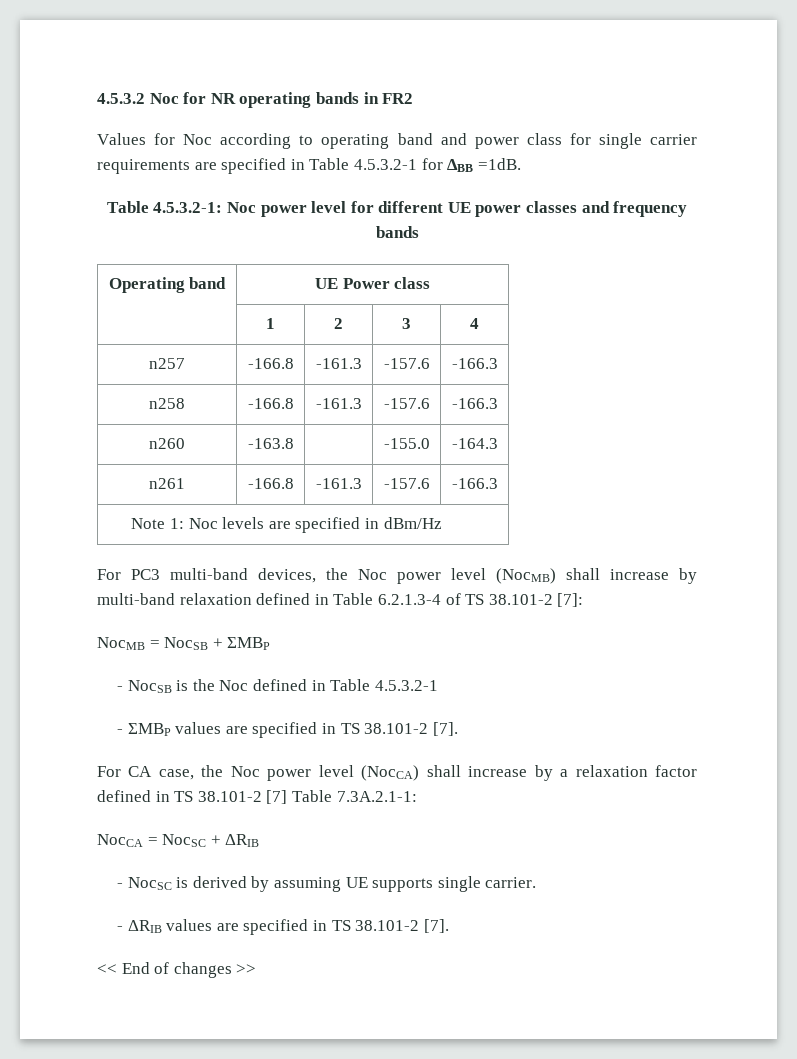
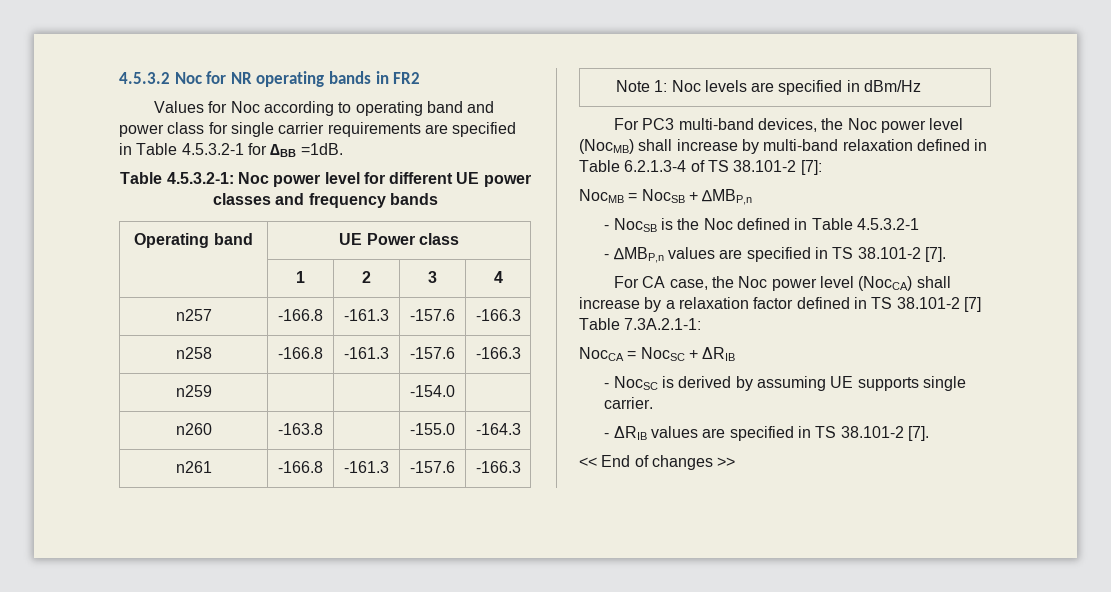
(498, 403) none -> [175,385,212,397] [410,385,455,397] // n259 | | | -154.0 |
[227,637,271,650] ΣMBP -> [702,189,753,205] ∆MBP,n
[127,723,171,736] ΣMBP -> [613,247,664,263] ∆MBP,n

